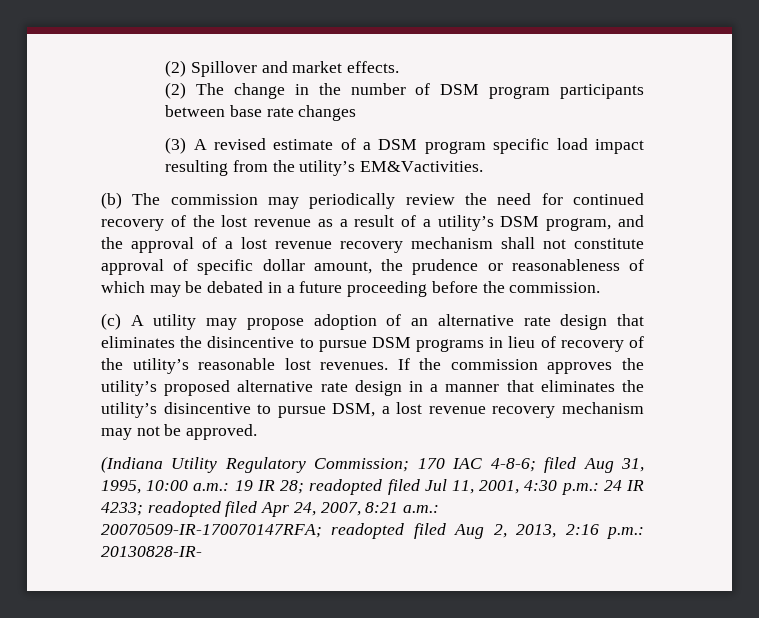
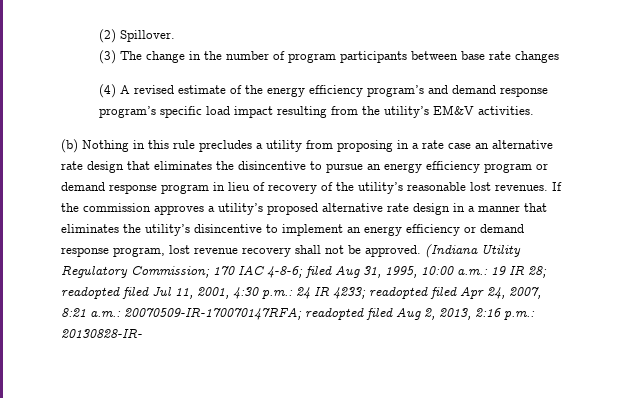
[165,60,400,77] [165,82,187,99] (2) Spillover and market effects. // (2) -> [98,29,175,43] [98,50,116,64] (2) Spillover. // (3)
[440,84,480,95] DSM -> (285, 55) none
[165,137,187,154] (3) -> [98,84,116,98] (4)
[363,139,486,154] a DSM program -> [244,85,548,97] [98,106,156,118] the energy efficiency program’s and demand response program’s
[360,161,484,172] EM&Vactivities. -> [432,105,534,115] EM&V activities.
[132,193,644,209] [101,215,644,231] [101,237,644,253] [101,259,644,275] [101,281,601,297] [101,313,402,330] The commission may periodically review the need for continued recovery of the lost revenue as a result of a utility’s DSM program, and the approval of a lost revenue recovery mechanism shall not constitute approval of specific dollar amount, the prudence or reasonableness of which may be debated in a future proceeding before the commission. // (c) A utility may propose adoption of -> [82,140,471,152] Nothing in this rule precludes a utility from proposing in a rate case
[371,337,485,352] DSM programs -> [367,161,548,173] [61,182,209,194] an energy efficiency program or demand response program
[622,358,644,370] the -> [208,206,215,212] a
[277,402,644,418] [101,428,132,440] pursue DSM, a lost revenue recovery mechanism may -> [282,224,524,236] [61,245,321,257] implement an energy efficiency or demand response program, lost revenue recovery shall
(258, 432) // -> (421, 251) none

